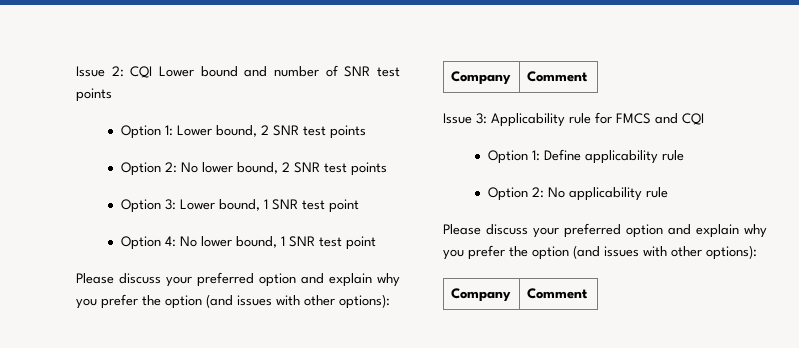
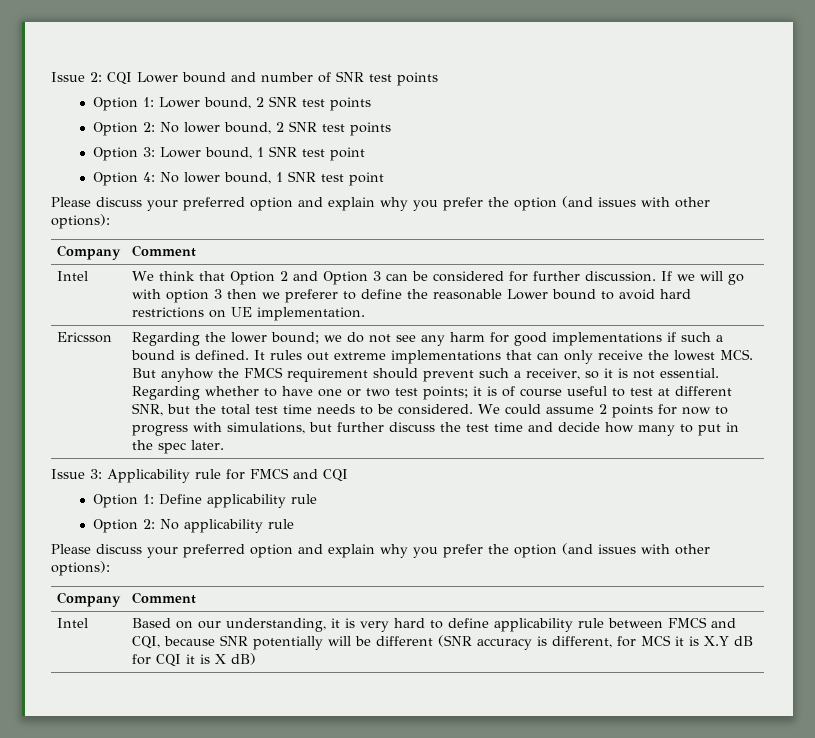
(589, 76) none -> [56,271,88,281] [131,271,744,285] [131,289,691,303] [131,307,365,321] [56,332,112,343] [131,332,723,346] [130,349,753,364] [131,367,719,382] [131,386,732,400] [131,403,728,418] [131,422,739,436] [131,440,224,454] // Intel | We think that Option 2 and Option 3 can be considered for further discussion. If we will go with option 3 then we preferer to define the reasonable Lower bound to avoid hard restrictions on UE implementation. // Ericsson | Regarding the lower bound; we do not see any harm for good implementations if such a bound is defined. It rules out extreme implementations that can only receive the lowest MCS. But anyhow the FMCS requirement should prevent such a receiver, so it is not essential. Regarding whether to have one or two test points; it is of course useful to test at different SNR, but the total test time needs to be considered. We could assume 2 points for now to progress with simulations, but further discuss the test time and decide how many to put in the spec later.
(589, 293) none -> [56,618,88,628] [131,617,736,632] [131,635,753,650] [131,653,256,667] // Intel | Based on our understanding, it is very hard to define applicability rule between FMCS and CQI, because SNR potentially will be different (SNR accuracy is different, for MCS it is X.Y dB for CQI it is X dB)

